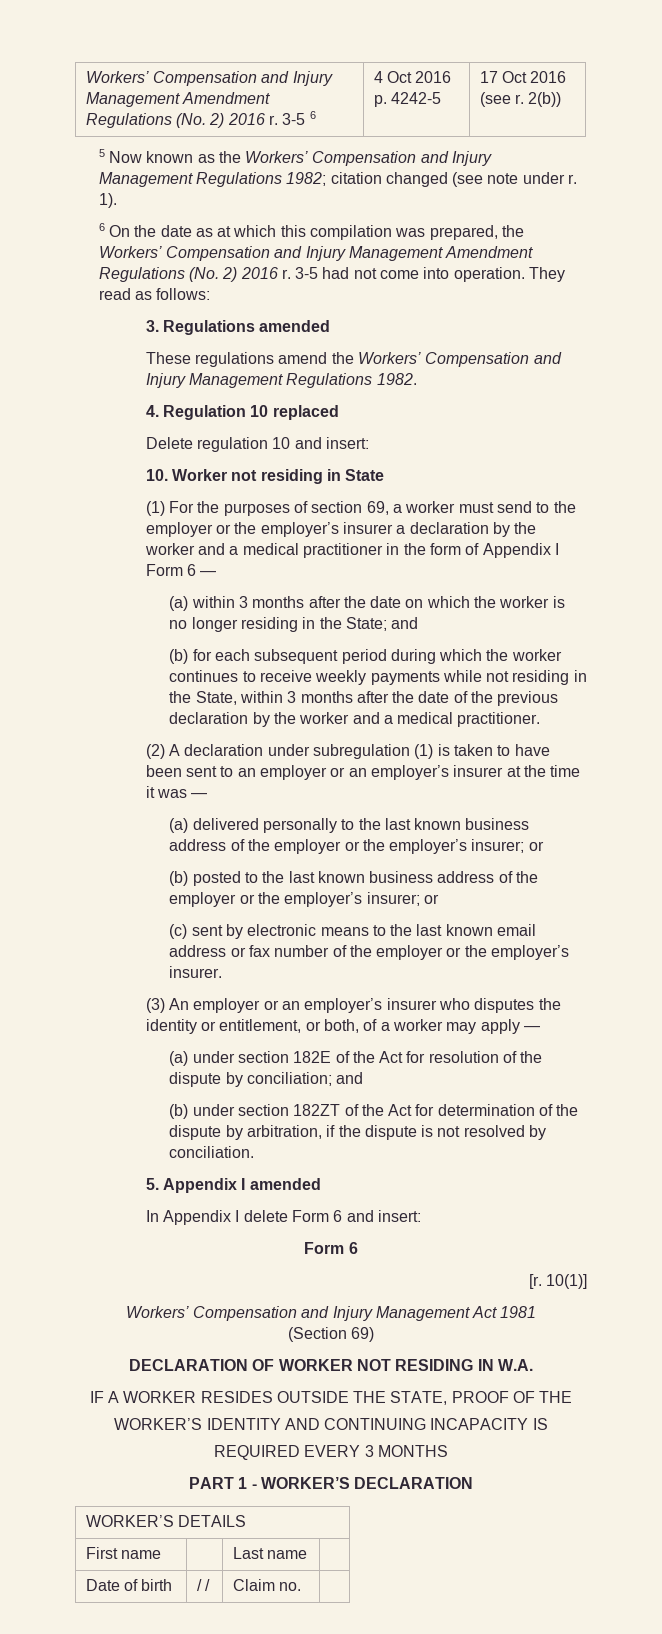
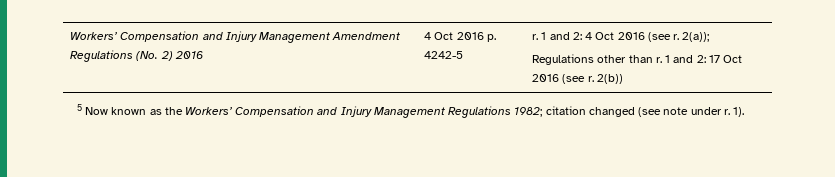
[268,111,316,125] r. 3-5 6 -> (203, 55) none
(441, 98) none -> [532,32,710,42] [532,54,706,65] r. 1 and 2: 4 Oct 2016 (see r. 2(a)); // Regulations other than r. 1 and 2:
[98,223,525,240] [98,246,534,261] [98,267,566,282] [98,288,211,300] [145,320,331,335] [145,352,562,367] [145,373,417,388] [145,405,339,420] [145,437,369,452] [145,469,385,484] [145,501,576,516] [145,522,537,537] [144,543,559,558] [145,564,217,576] [169,596,565,611] [169,617,419,632] [169,649,562,664] [169,670,587,685] [169,691,559,706] [169,712,541,727] [145,744,550,759] [145,765,581,780] [145,786,208,798] [169,818,530,833] [169,839,544,854] [169,871,539,886] [169,892,439,907] [169,924,537,939] [169,945,570,960] [169,966,223,978] [145,998,561,1013] [145,1019,540,1034] [169,1051,543,1066] [169,1072,364,1087] [169,1104,579,1119] [169,1125,547,1140] [169,1146,255,1158] [145,1178,321,1193] [145,1210,421,1225] [304,1242,358,1254] [528,1274,587,1289] [125,1306,537,1321] [287,1327,375,1342] [129,1359,533,1371] [89,1391,573,1405] [114,1418,548,1430] [214,1445,448,1460] [188,1477,474,1489] [85,1515,246,1527] [85,1547,161,1559] [232,1547,307,1559] [85,1579,173,1591] [196,1579,210,1591] [232,1579,301,1591] // 6 On the date as at which this compilation was prepared, the Workers’ Compensation and Injury Management Amendment Regulations (No. 2) 2016 r. 3-5 had not come into operation. They read as follows: // 3. Regulations amended // These regulations amend the Workers’ Compensation and Injury Management Regulations 1982. // 4. Regulation 10 replaced // Delete regulation 10 and insert: // 10. Worker not residing in State // (1) For the purposes of section 69, a worker must send to the employer or the employer’s insurer a declaration by the worker and a medical practitioner in the form of Appendix I Form 6 — // (a) within 3 months after the date on which the worker is no longer residing in the State; and // (b) for each subsequent period during which the worker continues to receive weekly payments while not residing in the State, within 3 months after the date of the previous declaration by the worker and a medical practitioner. // (2) A declaration under subregulation (1) is taken to have been sent to an employer or an employer’s insurer at the time it was — // (a) delivered personally to the last known business address of the employer or the employer’s insurer; or // (b) posted to the last known business address of the employer or the employer’s insurer; or // (c) sent by electronic means to the last known email address or fax number of the employer or the employer’s insurer. // (3) An employer or an employer’s insurer who disputes the identity or entitlement, or both, of a worker may apply — // (a) under section 182E of the Act for resolution of the dispute by conciliation; and // (b) under section 182ZT of the Act for determination of the dispute by arbitration, if the dispute is not resolved by conciliation. // 5. Appendix I amended // In Appendix I delete Form 6 and insert: // Form 6 // [r. 10(1)] // Workers’ Compensation and Injury Management Act 1981 // (Section 69) // DECLARATION OF WORKER NOT RESIDING IN W.A. // IF A WORKER RESIDES OUTSIDE THE STATE, PROOF OF THE // WORKER’S IDENTITY AND CONTINUING INCAPACITY IS // REQUIRED EVERY 3 MONTHS // PART 1 - WORKER’S DECLARATION // WORKER’S DETAILS // First name | | Last name | // Date of birth | / / | Claim no. | -> (745, 112) none

